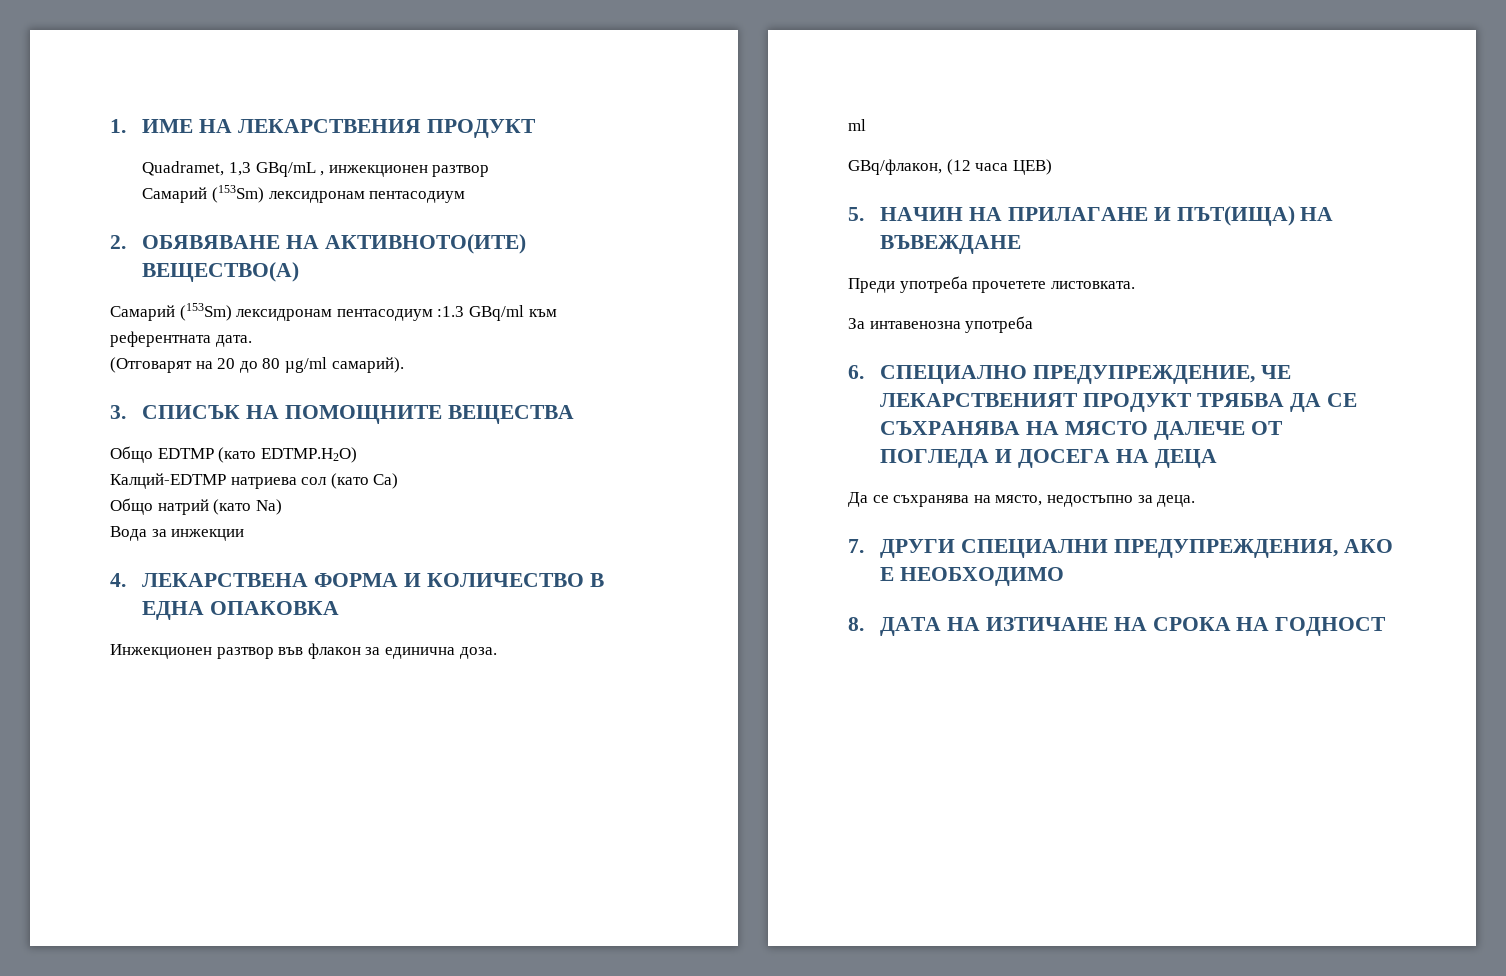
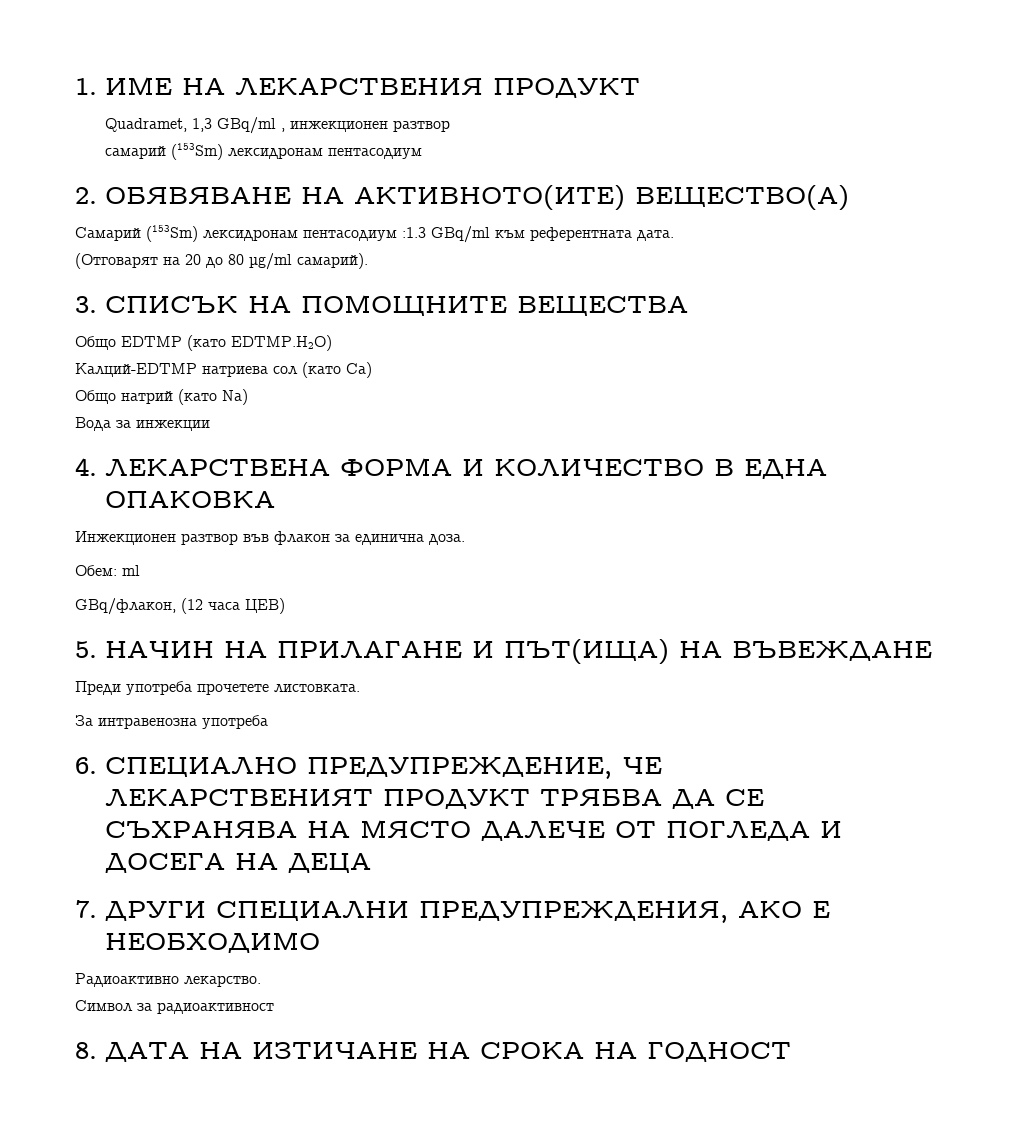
[255,162,316,177] GBq/mL -> [217,117,277,134] GBq/ml
[142,187,208,203] Самарий -> [105,146,167,159] cамарий
(497, 653) none -> [75,565,117,576] Обем:
[869,321,961,329] интавенозна -> [98,717,197,729] интравенозна
[848,492,1196,507] // Да се съхранява на място, недостъпно за деца. -> (372, 863) none
(1065, 576) none -> [75,973,261,987] [75,1000,274,1014] // Радиоактивно лекарство. // Символ за радиоактивност

